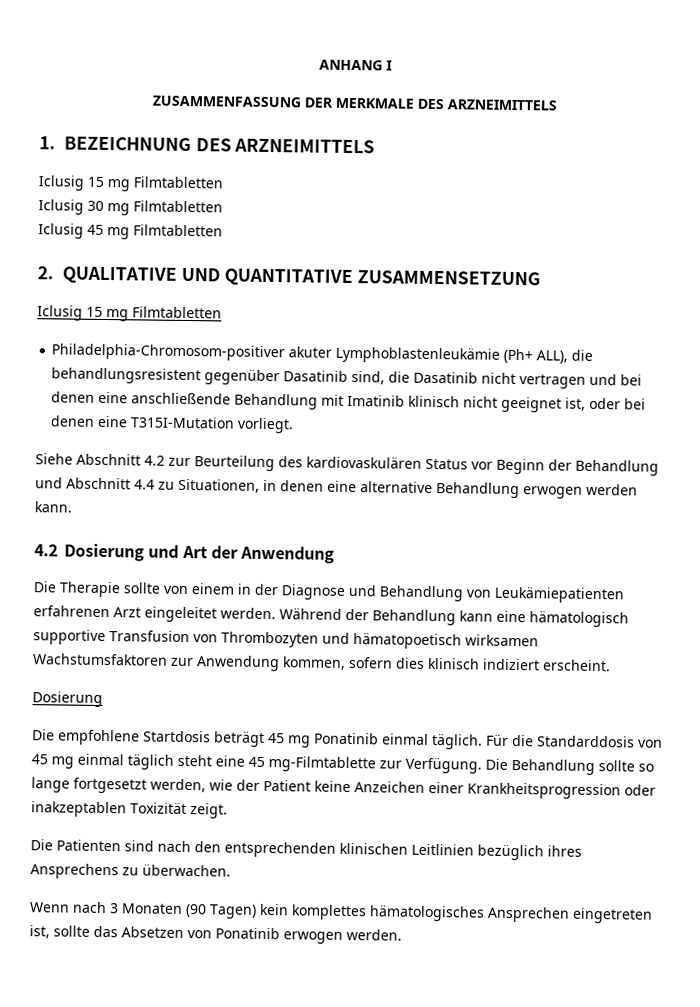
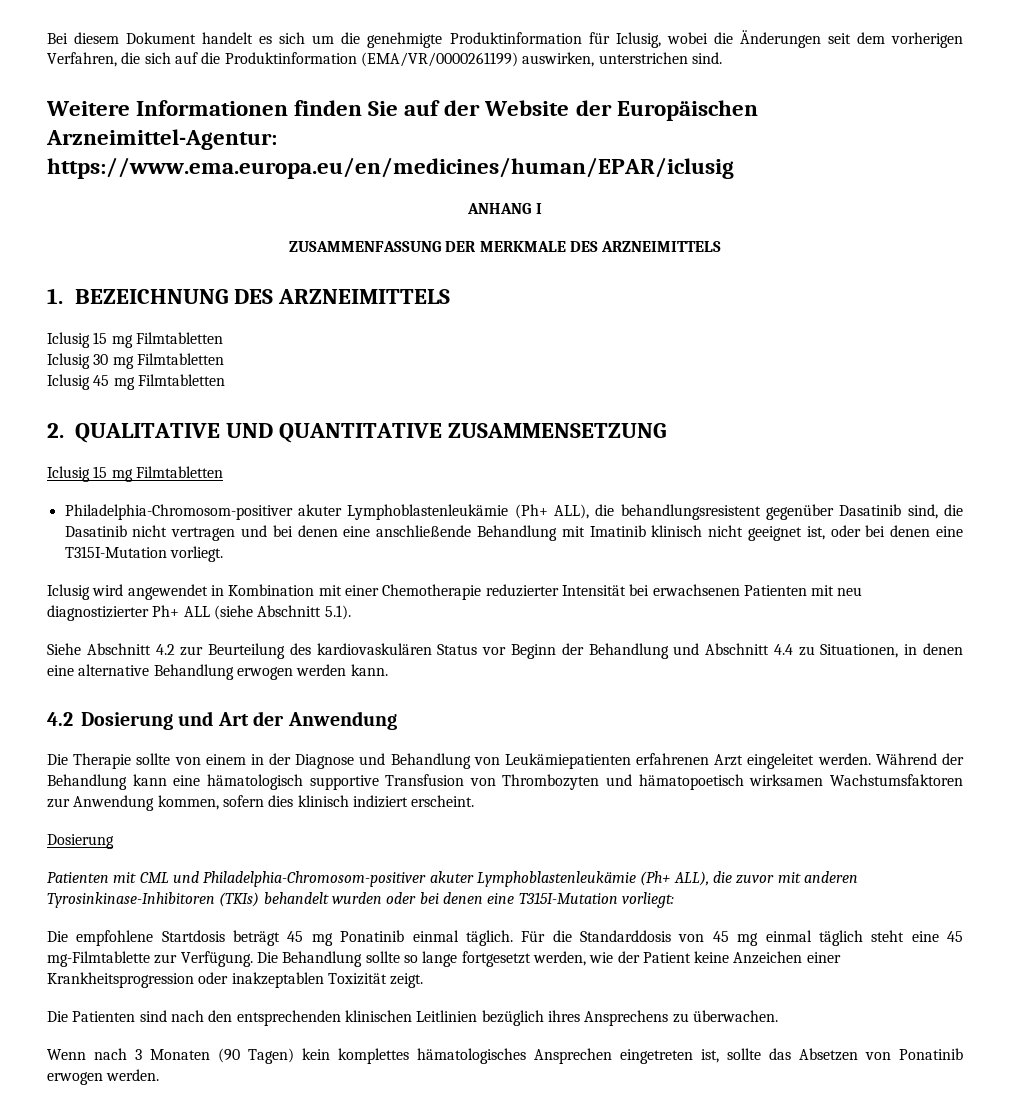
(319, 65) none -> [47,30,963,48] [47,52,722,67] [46,100,758,121] [46,129,277,150] [47,157,734,179] Bei diesem Dokument handelt es sich um die genehmigte Produktinformation für Iclusig, wobei die Änderungen seit dem vorherigen Verfahren, die sich auf die Produktinformation (EMA/VR/0000261199) auswirken, unterstrichen sind. // Weitere Informationen finden Sie auf der Website der Europäischen Arzneimittel-Agentur: https://www.ema.europa.eu/en/medicines/human/EPAR/iclusig //
(295, 425) none -> [47,584,863,600] [47,605,351,621] // Iclusig wird angewendet in Kombination mit einer Chemotherapie reduzierter Intensität bei erwachsenen Patienten mit neu diagnostizierter Ph+ ALL (siehe Abschnitt 5.1).
(103, 699) none -> [47,871,858,887] [47,892,674,908] // Patienten mit CML und Philadelphia-Chromosom-positiver akuter Lymphoblastenleukämie (Ph+ ALL), die zuvor mit anderen Tyrosinkinase-Inhibitoren (TKIs) behandelt wurden oder bei denen eine T315I-Mutation vorliegt:

